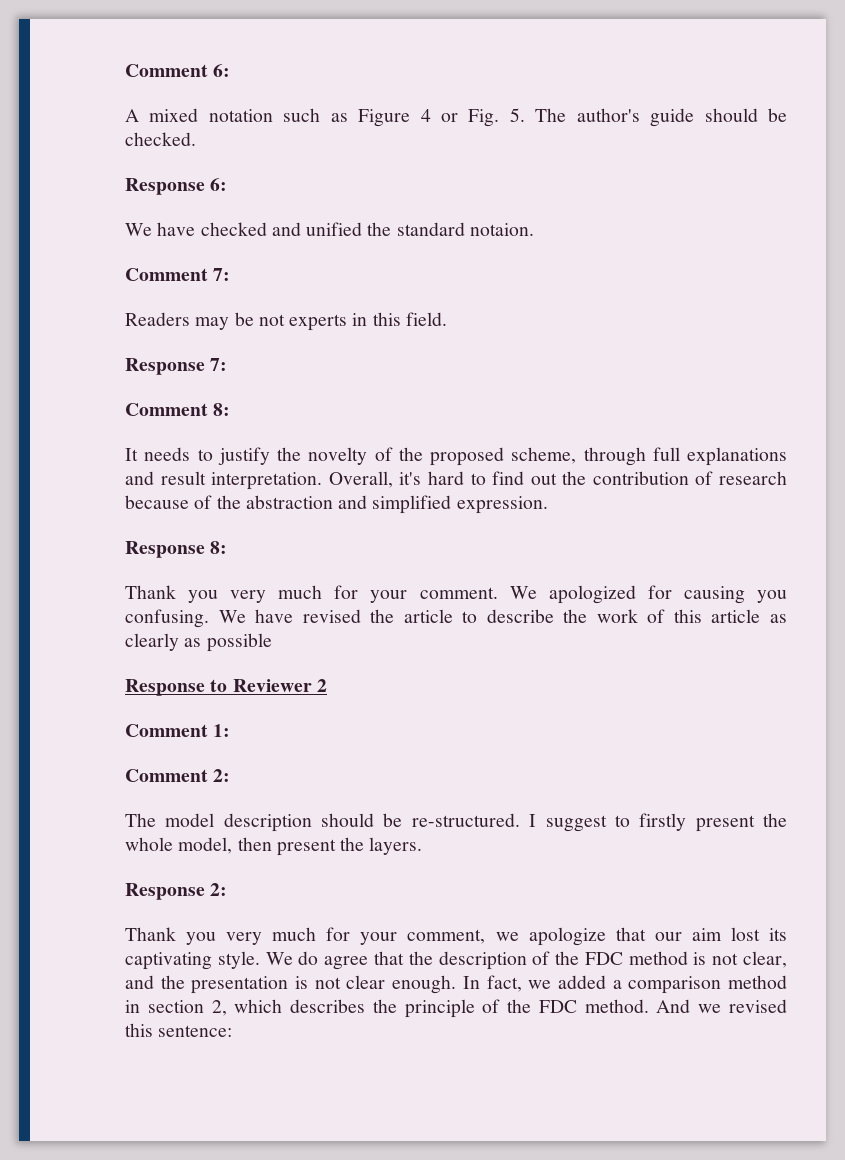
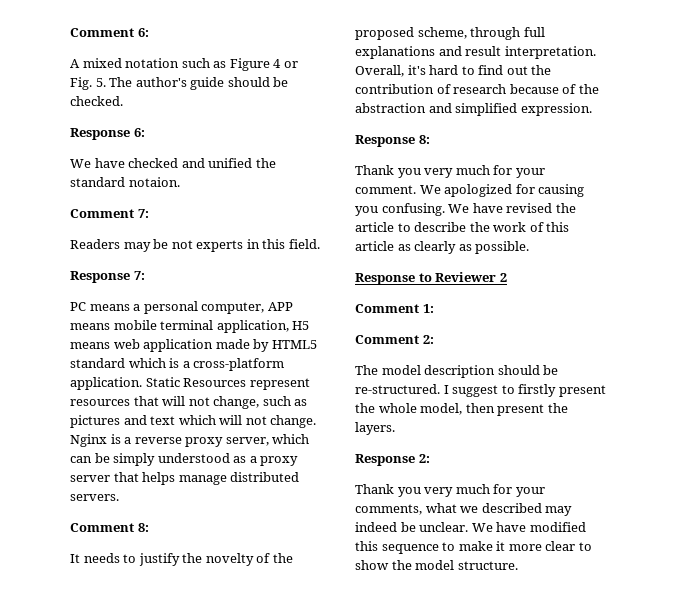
(228, 364) none -> [70,301,293,314] [70,320,310,333] [70,339,317,352] [70,358,285,371] [70,377,310,390] [70,396,308,409] [70,415,317,428] [70,434,310,447] [70,453,299,466] [70,472,300,485] [70,494,119,501] // PC means a personal computer, APP means mobile terminal application, H5 means web application made by HTML5 standard which is a cross-platform application. Static Resources represent resources that will not change, such as pictures and text which will not change. Nginx is a reverse proxy server, which can be simply understood as a proxy server that helps manage distributed servers.
[206,633,272,652] possible -> [475,241,530,254] possible.
[407,927,788,946] [125,951,788,970] [125,975,787,994] [125,999,787,1018] [125,1023,233,1037] comment, we apologize that our aim lost its captivating style. We do agree that the description of the FDC method is not clear, and the presentation is not clear enough. In fact, we added a comparison method in section 2, which describes the principle of the FDC method. And we revised this sentence: -> [355,503,573,516] [355,522,586,532] [355,541,592,554] [355,560,518,570] comments, what we described may indeed be unclear. We have modified this sequence to make it more clear to show the model structure.

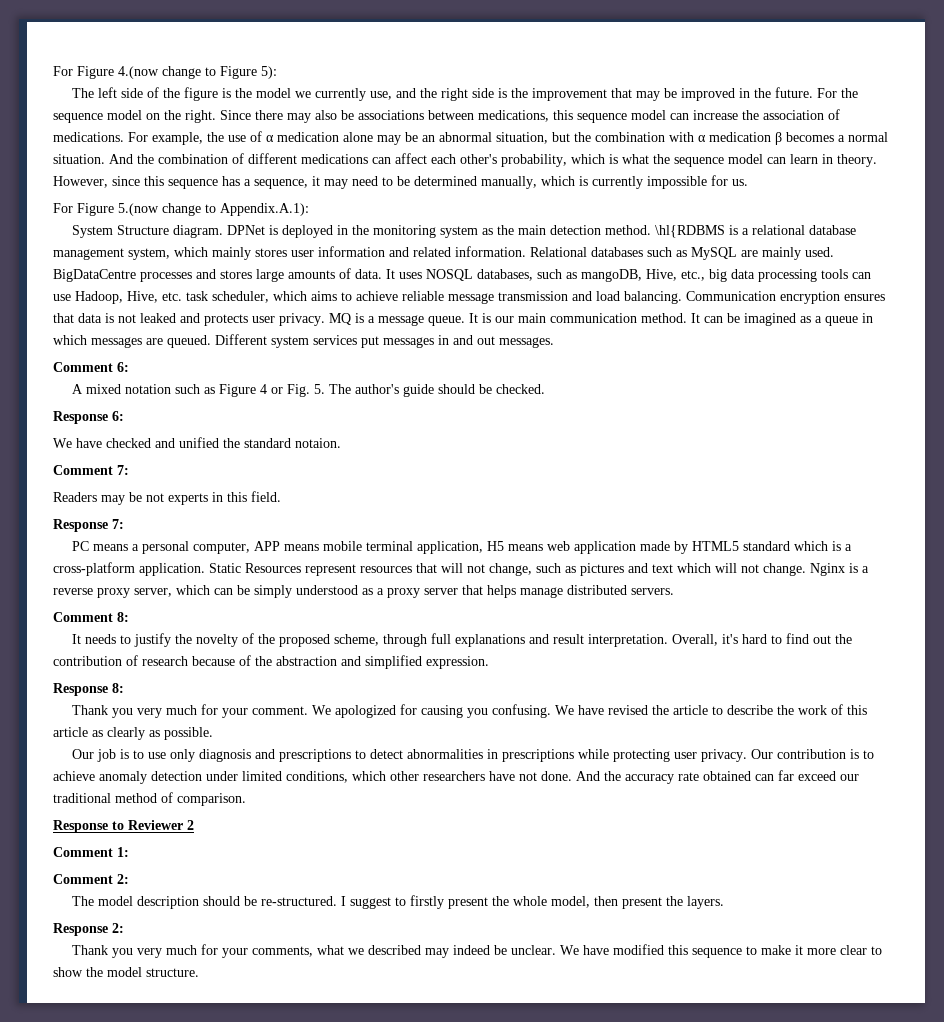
(70, 32) none -> [53,66,277,79] [72,87,859,101] [53,109,840,123] [53,131,888,145] [53,153,877,167] [53,175,748,189] [53,203,309,216] [72,225,857,238] [53,246,834,260] [53,268,871,282] [53,291,885,304] [53,313,873,326] [53,334,554,348] For Figure 4.(now change to Figure 5): // The left side of the figure is the model we currently use, and the right side is the improvement that may be improved in the future. For the sequence model on the right. Since there may also be associations between medications, this sequence model can increase the association of medications. For example, the use of α medication alone may be an abnormal situation, but the combination with α medication β becomes a normal situation. And the combination of different medications can affect each other's probability, which is what the sequence model can learn in theory. However, since this sequence has a sequence, it may need to be determined manually, which is currently impossible for us. // For Figure 5.(now change to Appendix.A.1): // System Structure diagram. DPNet is deployed in the monitoring system as the main detection method. \hl{RDBMS is a relational database management system, which mainly stores user information and related information. Relational databases such as MySQL are mainly used. BigDataCentre processes and stores large amounts of data. It uses NOSQL databases, such as mangoDB, Hive, etc., big data processing tools can use Hadoop, Hive, etc. task scheduler, which aims to achieve reliable message transmission and load balancing. Communication encryption ensures that data is not leaked and protects user privacy. MQ is a message queue. It is our main communication method. It can be imagined as a queue in which messages are queued. Different system services put messages in and out messages. //
(530, 247) none -> [72,749,875,762] [53,770,859,784] [53,792,246,806] // Our job is to use only diagnosis and prescriptions to detect abnormalities in prescriptions while protecting user privacy. Our contribution is to achieve anomaly detection under limited conditions, which other researchers have not done. And the accuracy rate obtained can far exceed our traditional method of comparison.

